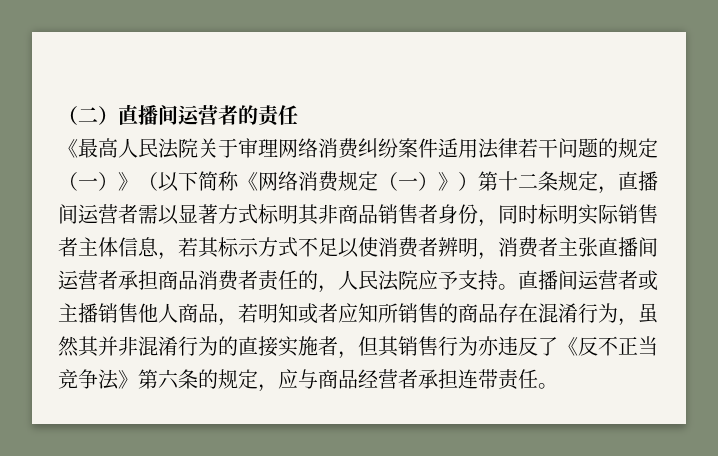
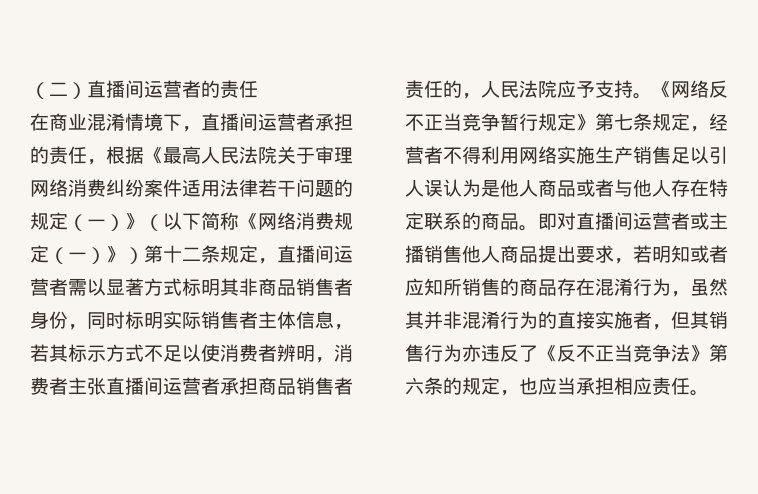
(298, 115) none -> [30,113,353,132] [30,146,144,165] 在商业混淆情境下，直播间运营者承担的责任，根据
[198,270,239,291] 消费 -> [296,377,334,395] 销售
(518, 287) none -> [652,80,728,98] [405,113,728,132] [405,146,728,164] [405,179,728,197] [405,212,576,231] 《网络反不正当竞争暂行规定》第七条规定，经营者不得利用网络实施生产销售足以引人误认为是他人商品或者与他人存在特定联系的商品。即对
(218, 313) none -> [538,245,614,263] 提出要求
[278,369,498,389] 应与商品经营者承担连带 -> [519,377,652,395] 也应当承担相应

